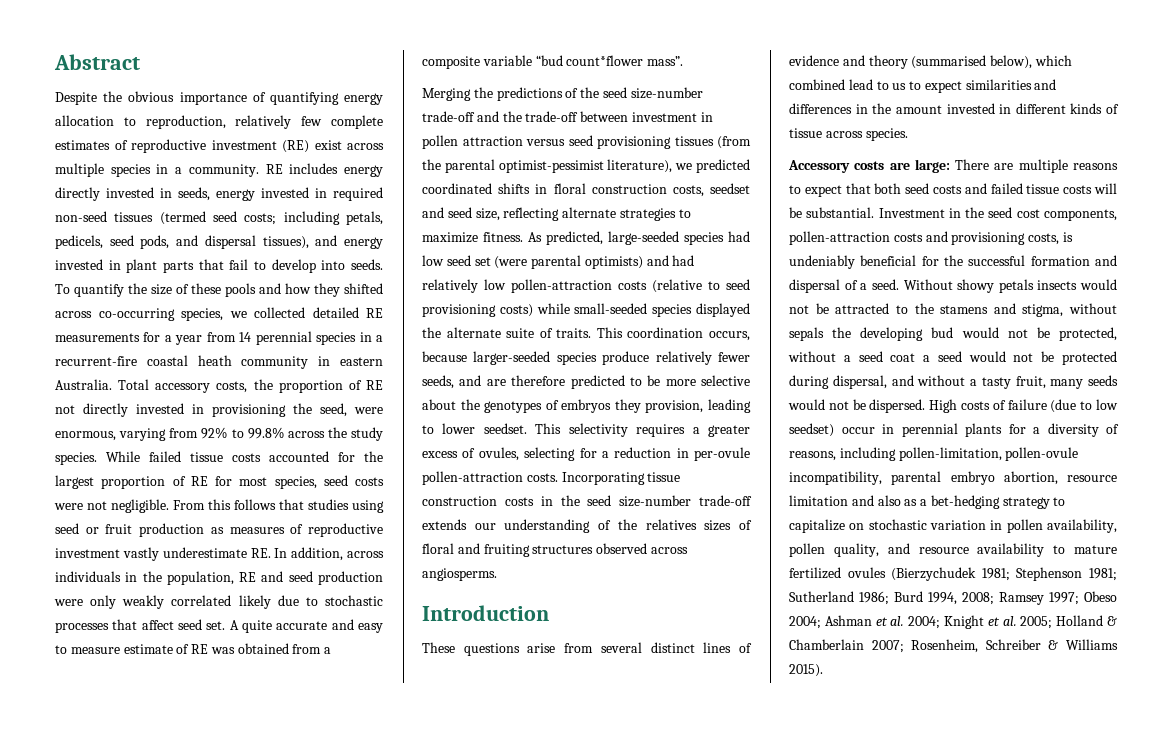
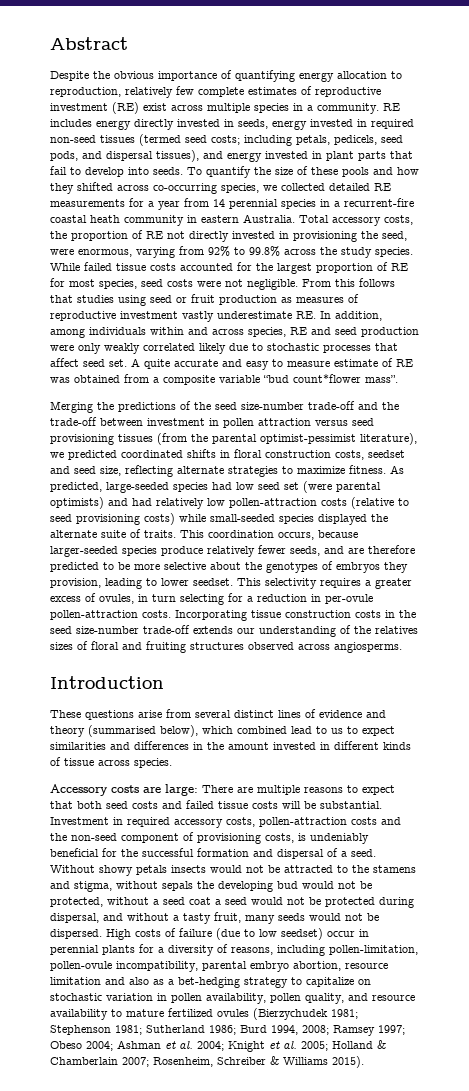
[347,551,384,558] [55,571,234,585] across individuals in the population, -> [50,327,286,338] among individuals within and across species,
(519, 454) none -> [138,594,176,602] in turn
[965,207,1117,221] [789,231,948,245] the seed cost components, pollen-attraction costs and -> [127,817,401,828] [50,832,194,843] required accessory costs, pollen-attraction costs and the non-seed component of

